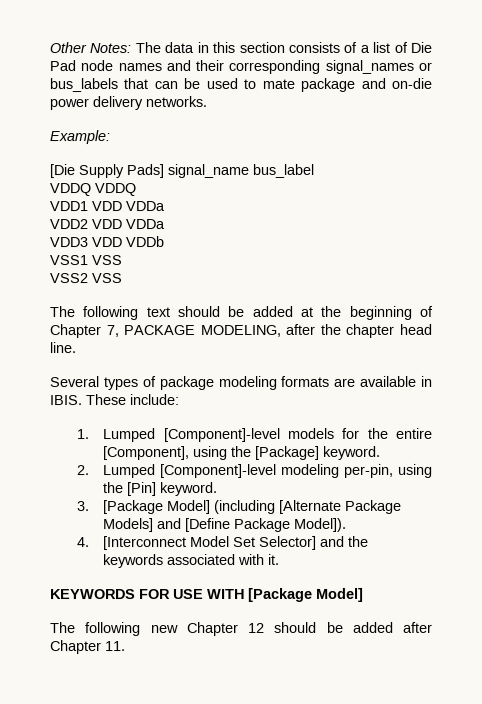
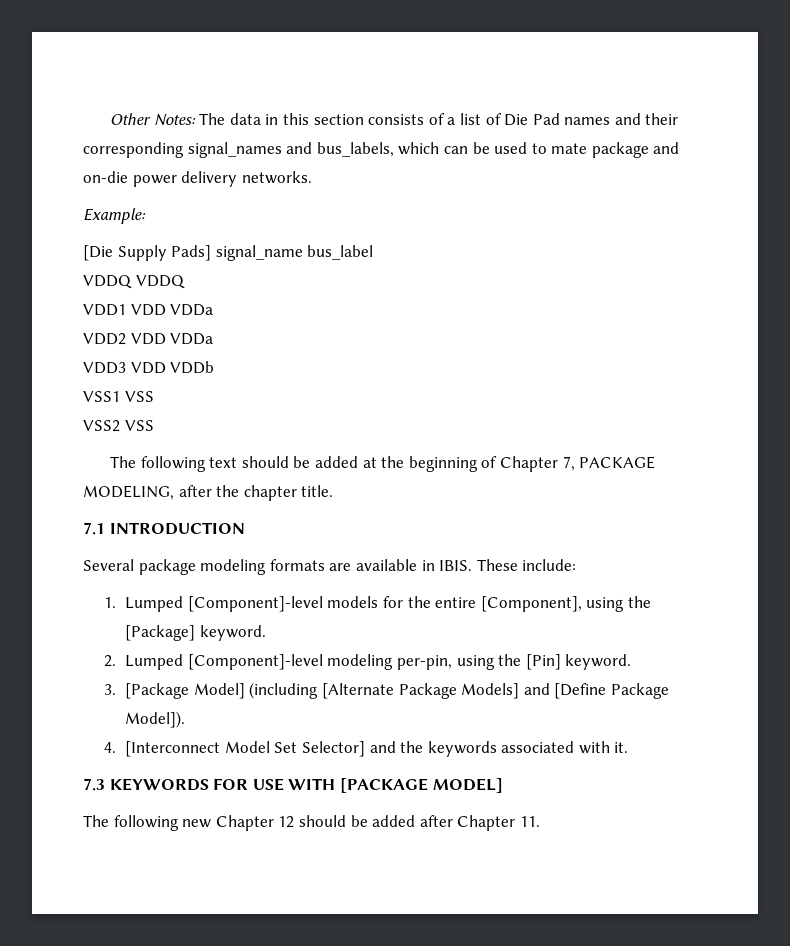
[80,60,114,72] node -> (560, 119) none
[418,61,432,71] [49,78,149,93] or bus_labels that -> [286,142,440,157] and bus_labels, which
[399,323,432,335] [49,342,77,354] head line. -> [301,485,334,497] [83,522,245,535] title. // 7.1 INTRODUCTION
[103,376,157,391] types of -> (134, 565) none
(281, 559) none -> [83,778,105,791] 7.3
[248,587,364,602] [Package Model] -> [339,778,503,793] [PACKAGE MODEL]

